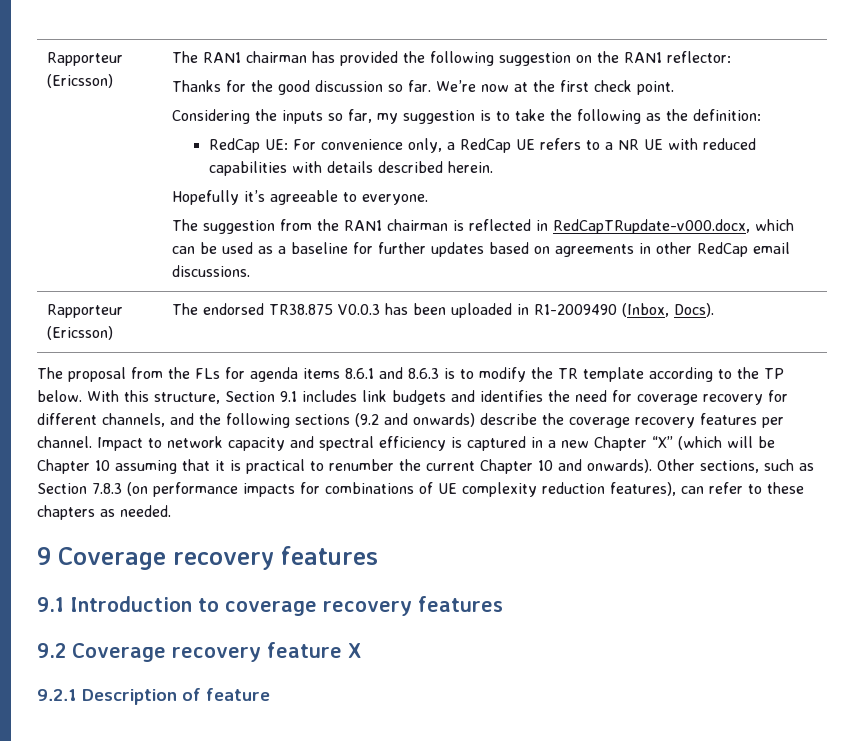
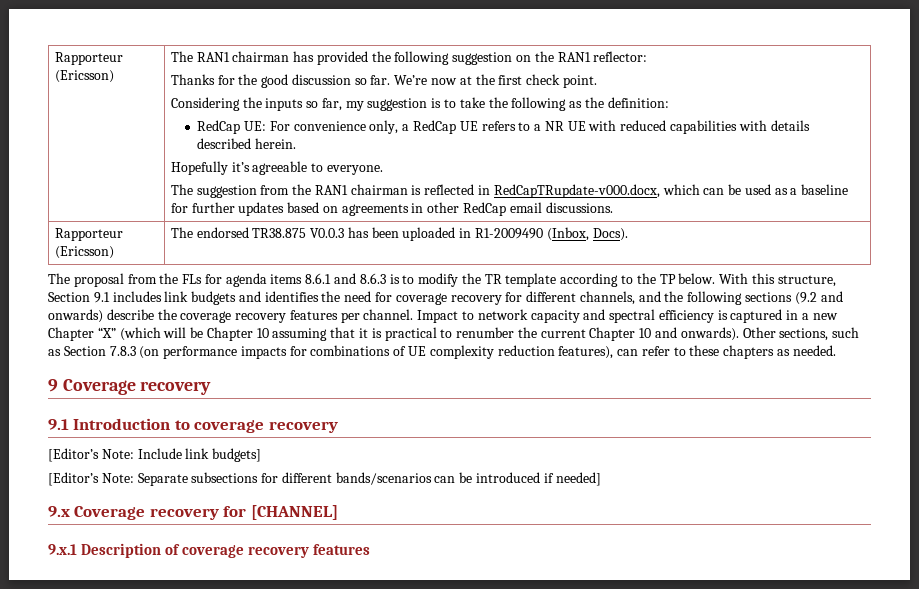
[281,546,378,565] features -> (212, 388) none
[418,596,503,612] [37,642,361,662] [37,688,270,705] features // 9.2 Coverage recovery feature X // 9.2.1 Description of feature -> [48,448,262,462] [48,472,601,486] [48,505,338,520] [48,543,371,558] // [Editor’s Note: Include link budgets] // [Editor’s Note: Separate subsections for different bands/scenarios can be introduced if needed] // 9.x Coverage recovery for [CHANNEL] // 9.x.1 Description of coverage recovery features

